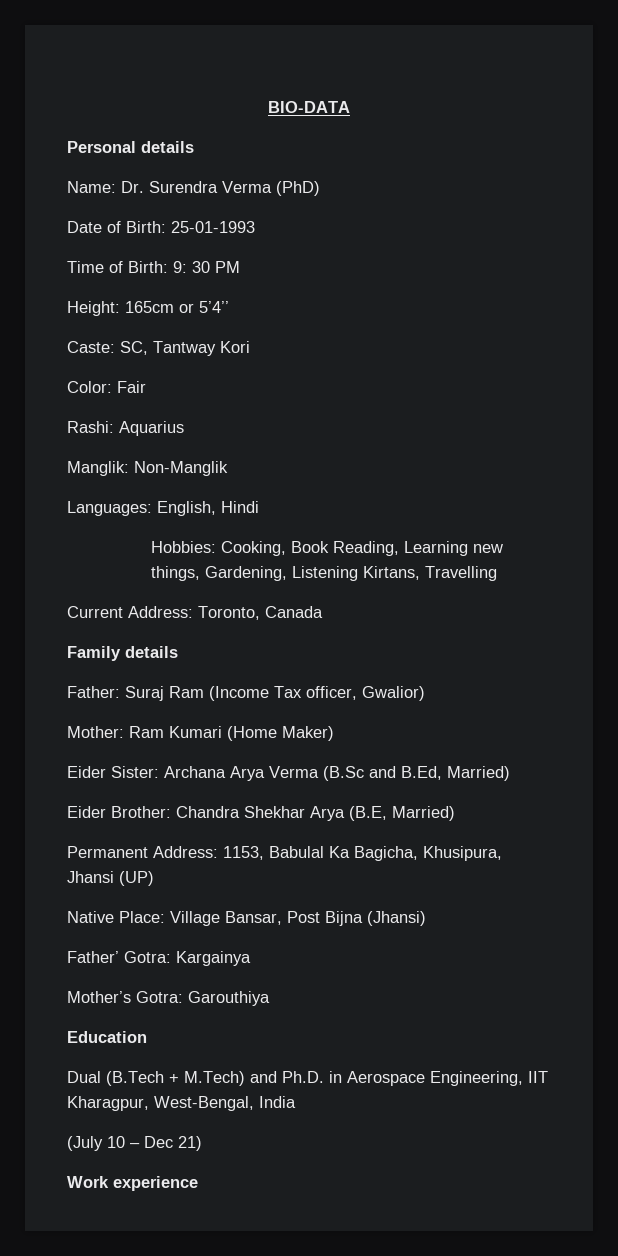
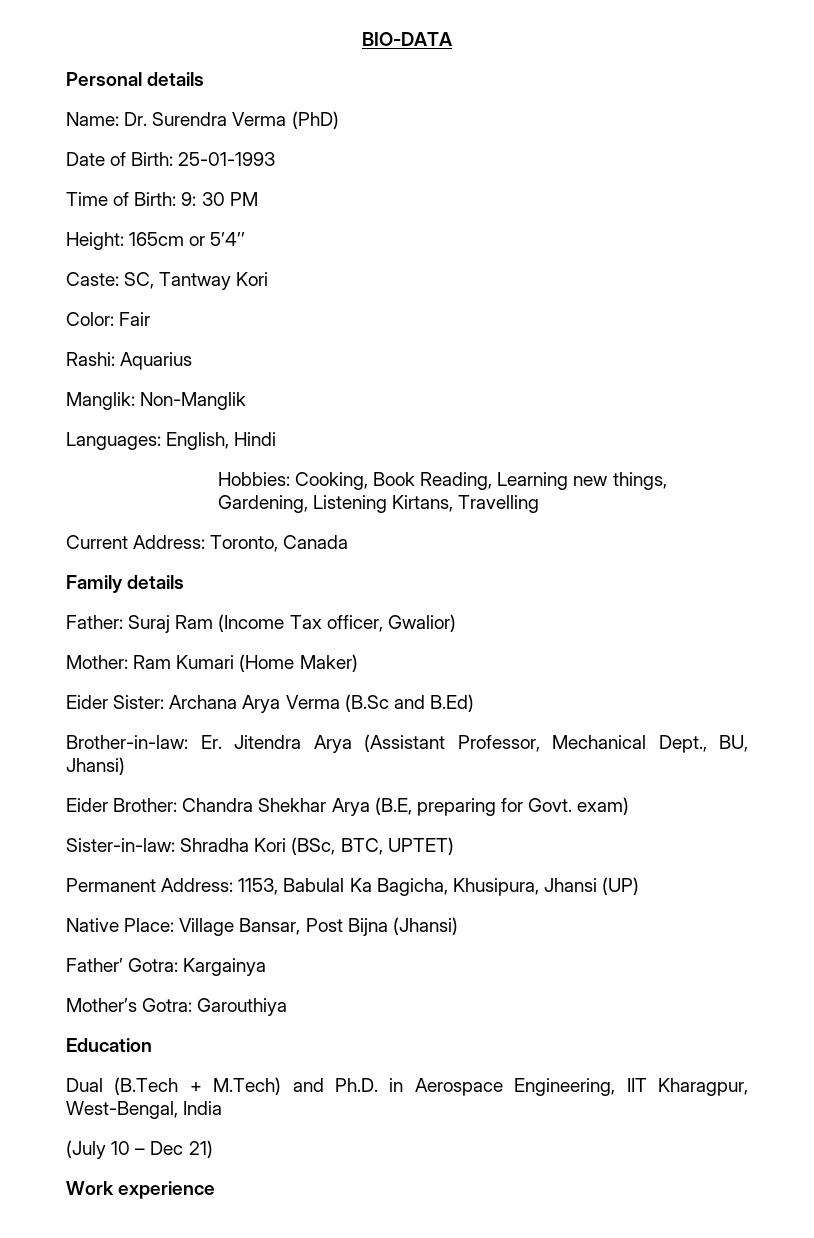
[401,766,510,781] B.Ed, Married) -> [429,694,474,712] [66,734,748,753] [66,757,125,775] B.Ed) // Brother-in-law: Er. Jitendra Arya (Assistant Professor, Mechanical Dept., BU, Jhansi)
[392,806,455,821] Married) -> [416,797,630,816] [66,837,454,855] preparing for Govt. exam) // Sister-in-law: Shradha Kori (BSc, BTC, UPTET)

